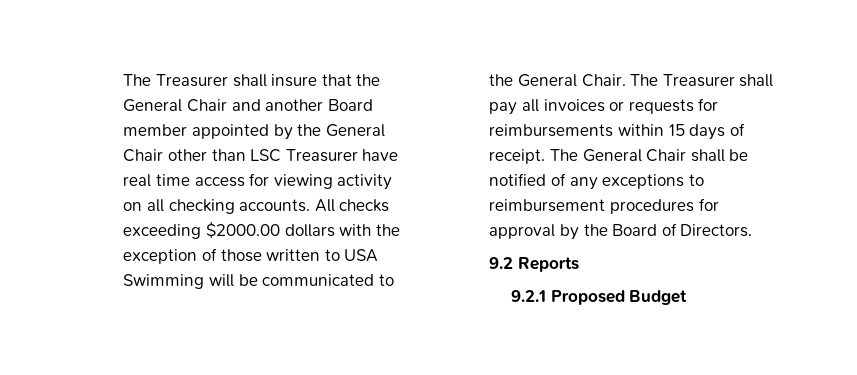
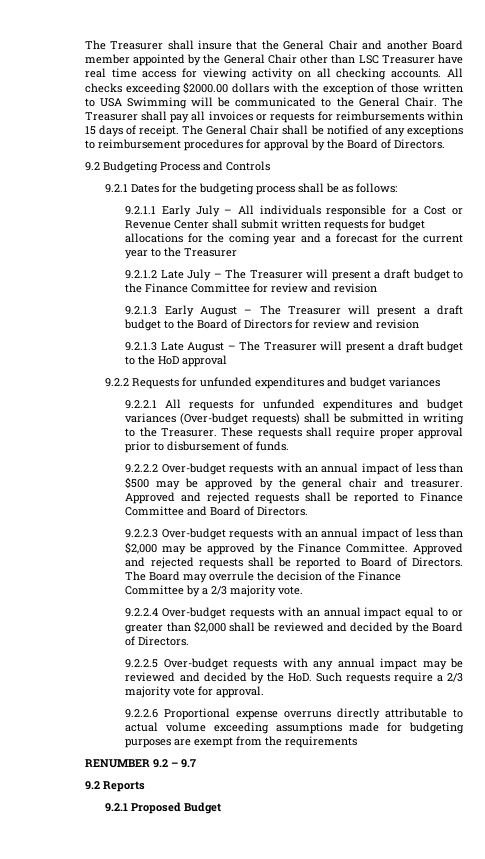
(753, 230) none -> [84,161,270,173] [105,183,398,195] [125,205,463,217] [125,219,426,231] [125,233,463,245] [125,247,238,259] [125,269,463,281] [125,283,378,293] [125,305,463,317] [124,319,420,331] [125,341,463,353] [125,355,228,367] [105,377,441,389] [125,399,464,411] [125,413,464,425] [125,427,463,439] [125,441,290,453] [125,463,464,475] [125,477,464,490] [125,492,463,504] [125,506,309,516] [125,528,464,540] [125,542,463,555] [125,557,463,569] [125,571,402,583] [125,585,304,597] [125,607,464,619] [125,621,464,634] [125,636,190,646] [125,658,463,670] [125,672,464,684] [125,686,265,698] [125,708,463,720] [125,722,465,734] [125,736,358,748] [84,759,196,768] // 9.2 Budgeting Process and Controls // 9.2.1 Dates for the budgeting process shall be as follows: // 9.2.1.1 Early July – All individuals responsible for a Cost or Revenue Center shall submit written requests for budget allocations for the coming year and a forecast for the current year to the Treasurer // 9.2.1.2 Late July – The Treasurer will present a draft budget to the Finance Committee for review and revision // 9.2.1.3 Early August – The Treasurer will present a draft budget to the Board of Directors for review and revision // 9.2.1.3 Late August – The Treasurer will present a draft budget to the HoD approval // 9.2.2 Requests for unfunded expenditures and budget variances // 9.2.2.1 All requests for unfunded expenditures and budget variances (Over-budget requests) shall be submitted in writing to the Treasurer. These requests shall require proper approval prior to disbursement of funds. // 9.2.2.2 Over-budget requests with an annual impact of less than $500 may be approved by the general chair and treasurer. Approved and rejected requests shall be reported to Finance Committee and Board of Directors. // 9.2.2.3 Over-budget requests with an annual impact of less than $2,000 may be approved by the Finance Committee. Approved and rejected requests shall be reported to Board of Directors. The Board may overrule the decision of the Finance Committee by a 2/3 majority vote. // 9.2.2.4 Over-budget requests with an annual impact equal to or greater than $2,000 shall be reviewed and decided by the Board of Directors. // 9.2.2.5 Over-budget requests with any annual impact may be reviewed and decided by the HoD. Such requests require a 2/3 majority vote for approval. // 9.2.2.6 Proportional expense overruns directly attributable to actual volume exceeding assumptions made for budgeting purposes are exempt from the requirements // RENUMBER 9.2 – 9.7

